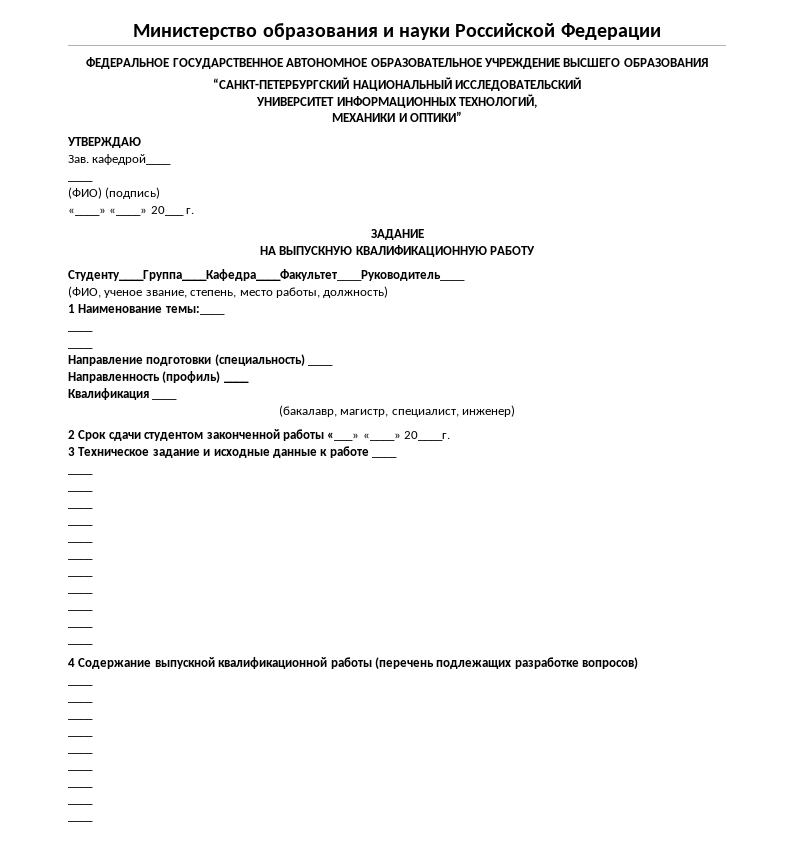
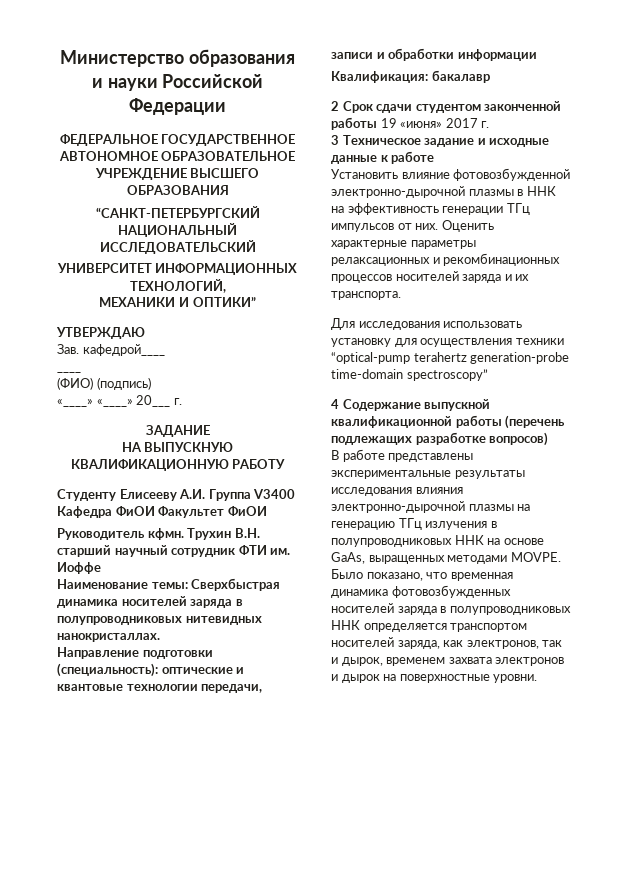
[68,269,465,281] [68,286,389,298] [68,304,225,315] [68,330,93,332] [68,347,93,349] [68,354,334,366] [68,371,249,383] [68,388,178,400] [278,405,516,417] Студенту____Группа____Кафедра____Факультет____Руководитель____ // (ФИО, ученое звание, степень, место работы, должность) // 1 Наименование темы:____ // ____ // ____ // Направление подготовки (специальность) ____ // Направленность (профиль) ____ // Квалификация ____ // (бакалавр, магистр, специалист, инженер) -> [57,489,296,501] [57,506,267,518] [57,528,260,540] [57,545,291,557] [57,562,101,574] [57,578,281,591] [57,596,243,608] [57,616,262,625] [57,633,160,642] [57,647,213,659] [57,663,245,677] [57,684,263,693] [331,48,537,61] [331,70,490,83] Студенту Елисееву А.И. Группа V3400 Кафедра ФиОИ Факультет ФиОИ // Руководитель кфмн. Трухин В.Н. старший научный сотрудник ФТИ им. Иоффе // Наименование темы: Сверхбыстрая динамика носителей заряда в полупроводниковых нитевидных нанокристаллах. // Направление подготовки (специальность): оптические и квантовые технологии передачи, записи и обработки информации // Квалификация: бакалавр
[327,431,450,441] «___» «____» 20____г. -> [380,118,490,128] 19 «июня» 2017 г.
[372,456,397,458] [68,473,93,475] [68,490,93,492] [68,507,93,509] [68,524,93,526] [68,541,93,543] [68,558,93,560] [68,575,93,577] [68,592,93,594] [68,609,93,611] [68,626,93,628] [68,643,93,645] ____ // ____ // ____ // ____ // ____ // ____ // ____ // ____ // ____ // ____ // ____ // ____ -> [331,168,571,181] [331,186,556,198] [331,203,530,215] [331,220,494,232] [331,240,476,249] [331,253,561,266] [331,271,530,283] [331,291,401,300] [331,318,523,330] [331,338,564,347] [331,352,570,364] [331,369,488,381] // Установить влияние фотовозбужденной электронно-дырочной плазмы в ННК на эффективность генерации ТГц импульсов от них. Оценить характерные параметры релаксационных и рекомбинационных процессов носителей заряда и их транспорта. // Для исследования использовать установку для осуществления техники “optical-pump terahertz generation-probe time-domain spectroscopy”
[68,684,93,686] [68,701,93,703] [68,718,93,720] [68,735,93,737] [68,752,93,754] [68,769,93,771] [68,786,93,788] [68,803,93,805] [68,820,93,822] ____ // ____ // ____ // ____ // ____ // ____ // ____ // ____ // ____ -> [331,449,474,462] [331,470,525,479] [331,487,463,496] [331,501,531,513] [331,518,497,530] [331,535,544,547] [331,552,561,564] [331,569,513,581] [331,585,511,598] [331,603,571,615] [331,620,528,632] [331,637,563,649] [331,657,565,666] [331,674,538,683] В работе представлены экспериментальные результаты исследования влияния электронно-дырочной плазмы на генерацию ТГц излучения в полупроводниковых ННК на основе GaAs, выращенных методами MOVPE. Было показано, что временная динамика фотовозбужденных носителей заряда в полупроводниковых ННК определяется транспортом носителей заряда, как электронов, так и дырок, временем захвата электронов и дырок на поверхностные уровни.

